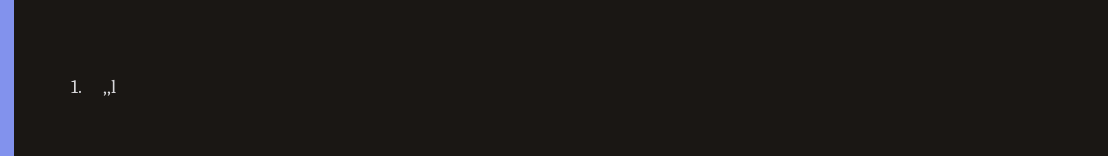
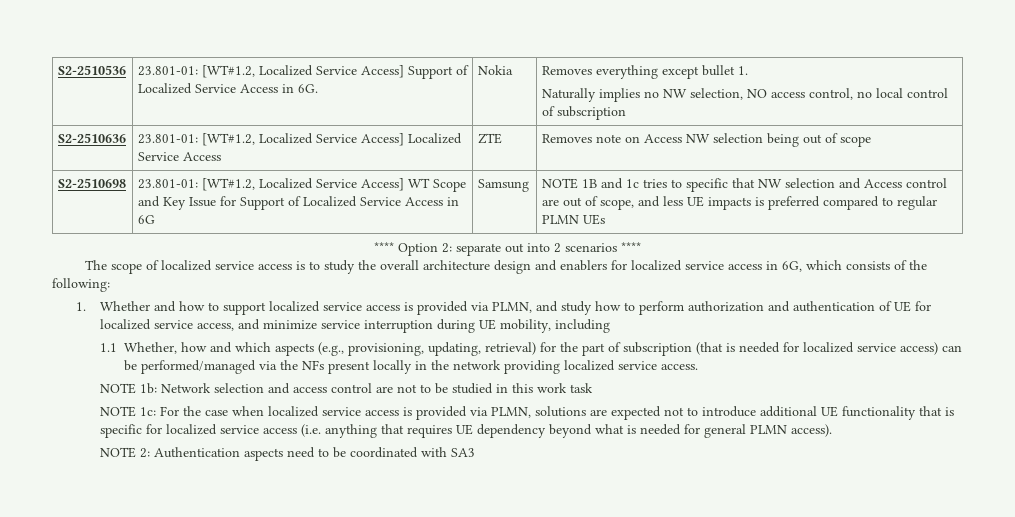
[71,79,116,96] 1. ,,l -> [57,65,126,75] [137,65,469,79] [137,83,318,94] [477,65,513,75] [541,65,748,79] [541,88,948,102] [541,106,626,120] [57,133,126,143] [137,133,462,146] [137,152,221,161] [477,133,502,144] [541,133,871,147] [57,178,126,188] [137,178,466,192] [137,196,459,210] [137,215,155,224] [477,179,529,192] [541,178,947,192] [541,196,937,210] [541,214,605,225] [374,242,641,256] [85,260,928,274] [52,278,110,292] [76,301,932,315] [100,319,611,333] [100,342,963,356] [124,360,699,374] [100,383,594,394] [100,406,955,420] [100,424,833,438] [100,447,476,461] S2-2510536 | 23.801-01: [WT#1.2, Localized Service Access] Support of Localized Service Access in 6G. | Nokia | Removes everything except bullet 1. // Naturally implies no NW selection, NO access control, no local control of subscription // S2-2510636 | 23.801-01: [WT#1.2, Localized Service Access] Localized Service Access | ZTE | Removes note on Access NW selection being out of scope // S2-2510698 | 23.801-01: [WT#1.2, Localized Service Access] WT Scope and Key Issue for Support of Localized Service Access in 6G | Samsung | NOTE 1B and 1c tries to specific that NW selection and Access control are out of scope, and less UE impacts is preferred compared to regular PLMN UEs // **** Option 2: separate out into 2 scenarios **** // The scope of localized service access is to study the overall architecture design and enablers for localized service access in 6G, which consists of the following: // 1. Whether and how to support localized service access is provided via PLMN, and study how to perform authorization and authentication of UE for localized service access, and minimize service interruption during UE mobility, including // 1.1 Whether, how and which aspects (e.g., provisioning, updating, retrieval) for the part of subscription (that is needed for localized service access) can be performed/managed via the NFs present locally in the network providing localized service access. // NOTE 1b: Network selection and access control are not to be studied in this work task // NOTE 1c: For the case when localized service access is provided via PLMN, solutions are expected not to introduce additional UE functionality that is specific for localized service access (i.e. anything that requires UE dependency beyond what is needed for general PLMN access). // NOTE 2: Authentication aspects need to be coordinated with SA3

